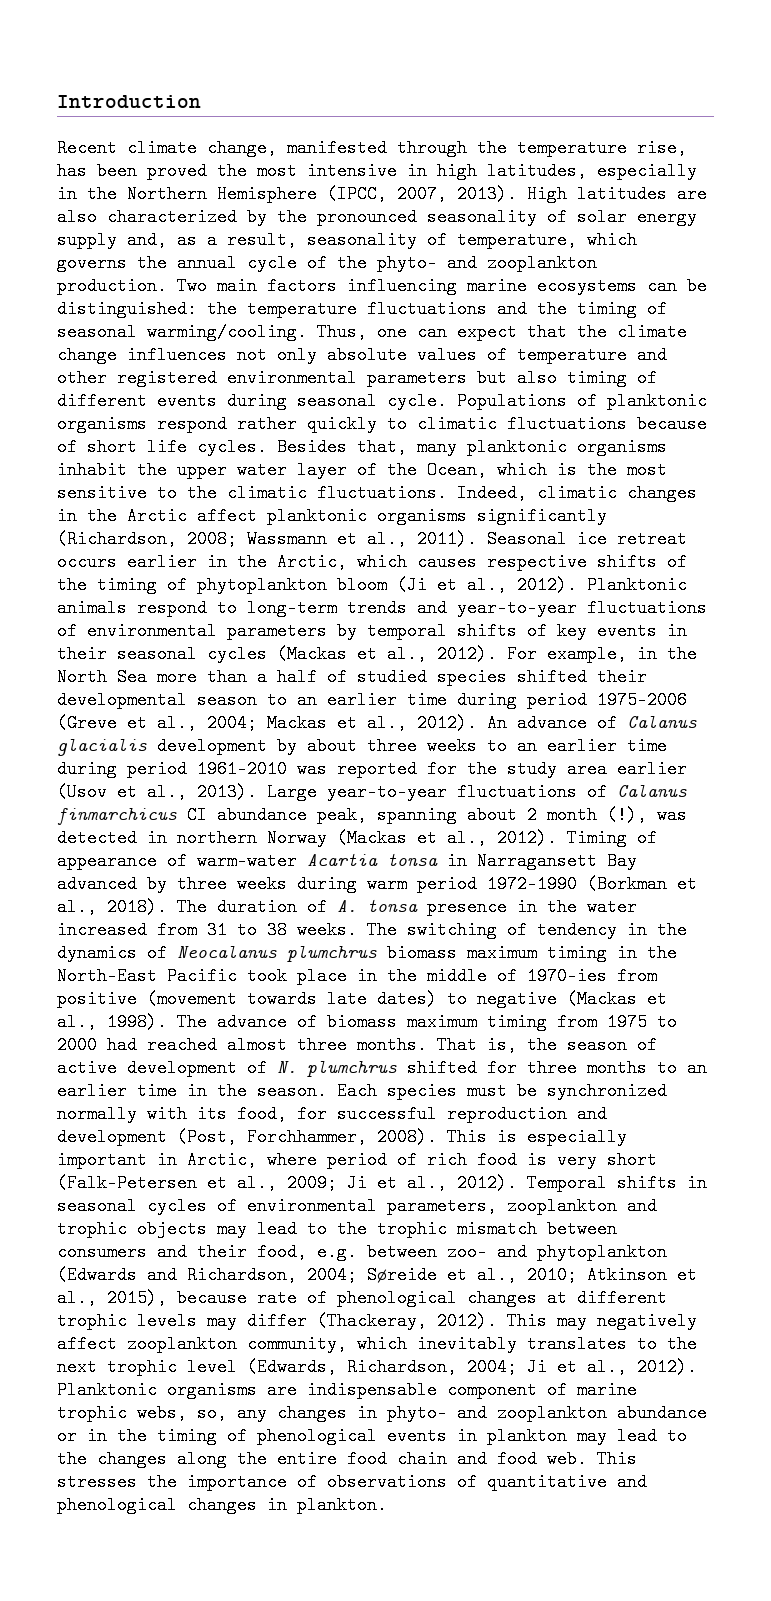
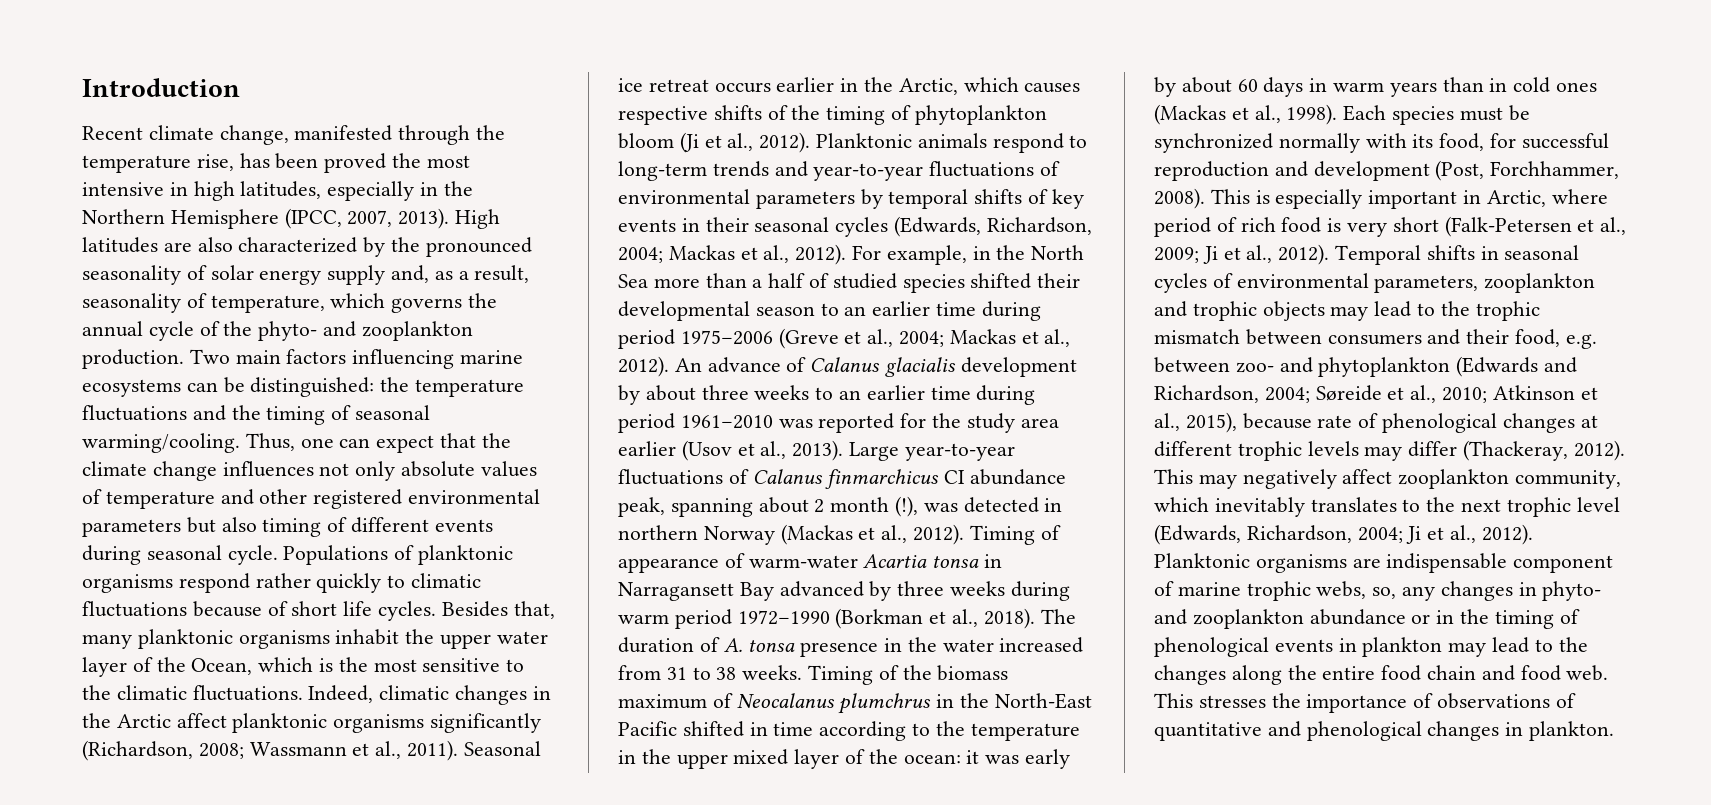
[277,645,347,663] (Mackas -> [894,216,1092,237] [618,245,735,263] (Edwards, Richardson, 2004; Mackas
[367,921,687,939] [57,944,677,962] [57,967,657,985] [57,990,667,1008] [57,1013,677,1031] [57,1036,657,1054] [57,1059,707,1077] [57,1082,327,1100] The switching of tendency in the dynamics of Neocalanus plumchrus biomass maximum timing in the North-East Pacific took place in the middle of 1970-ies from positive (movement towards late dates) to negative (Mackas et al., 1998). The advance of biomass maximum timing from 1975 to 2000 had reached almost three months. That is, the season of active development of N. plumchrus shifted for three months to an earlier time in the season. -> [808,665,1009,685] [618,693,1092,714] [618,721,1080,741] [618,749,1071,769] [1154,77,1598,97] [1154,104,1338,125] Timing of the biomass maximum of Neocalanus plumchrus in the North-East Pacific shifted in time according to the temperature in the upper mixed layer of the ocean: it was early by about 60 days in warm years than in cold ones (Mackas et al., 1998).

